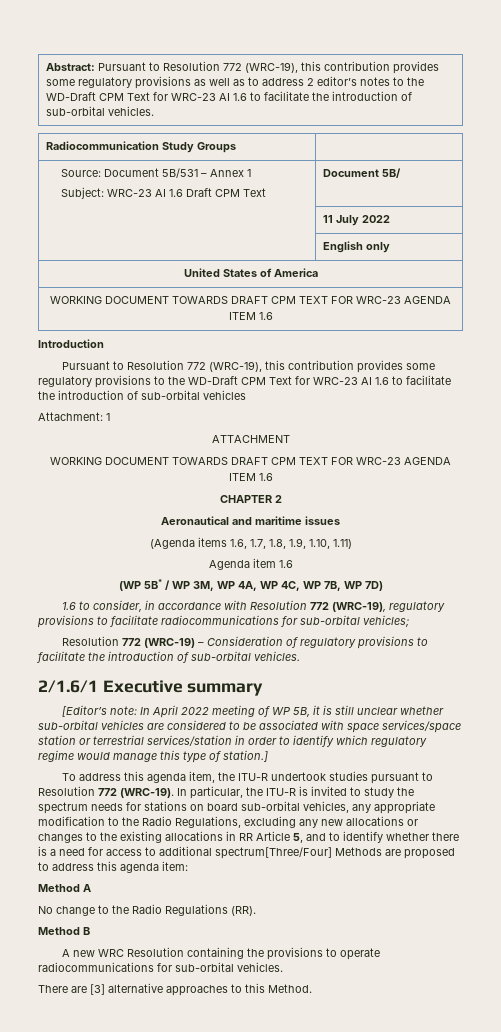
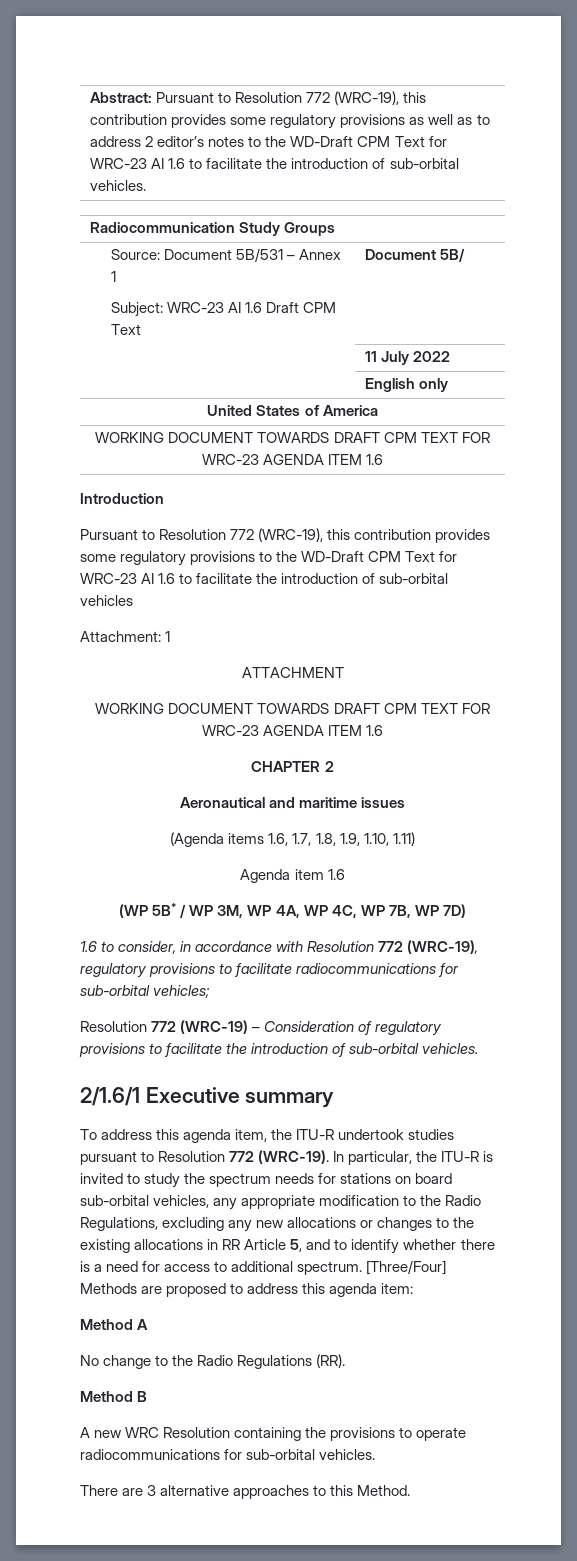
[61,705,444,718] [38,720,461,733] [38,735,427,747] [38,750,268,763] // [Editor’s note: In April 2022 meeting of WP 5B, it is still unclear whether sub-orbital vehicles are considered to be associated with space services/space station or terrestrial services/station in order to identify which regulatory regime would manage this type of station.] -> (335, 1100) none
[215,847,332,859] spectrum[Three/Four] -> [297,1260,447,1275] spectrum. [Three/Four]
[90,984,105,995] [3] -> [147,1485,157,1496] 3

